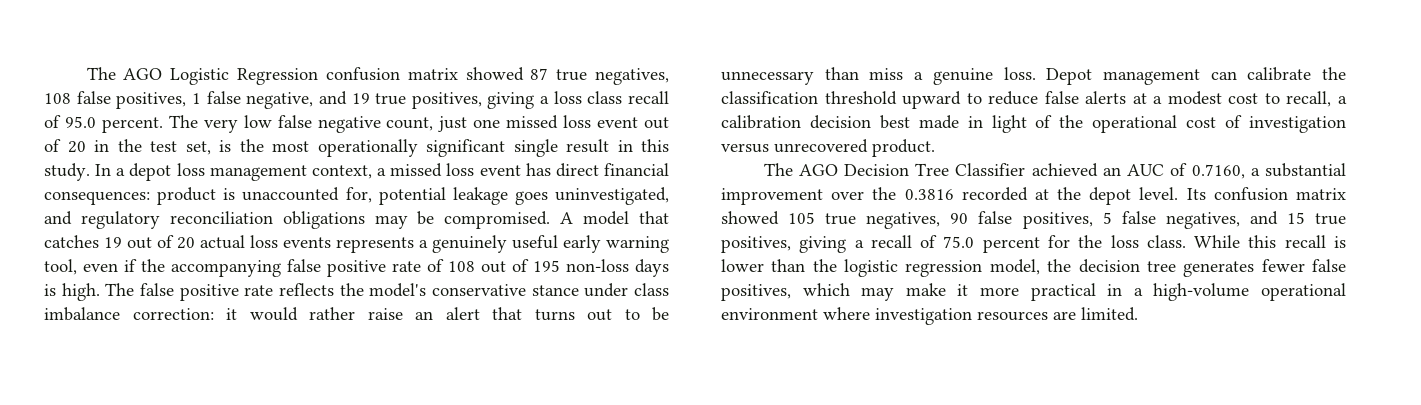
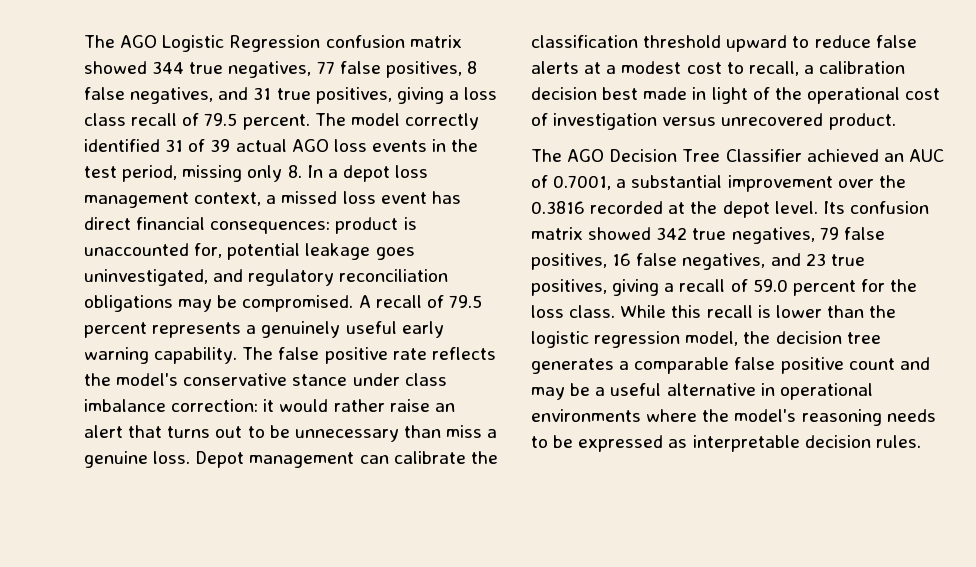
[530,68,669,85] [44,91,370,109] 87 true negatives, 108 false positives, 1 false negative, and 19 -> [152,61,477,78] [84,87,272,104] 344 true negatives, 77 false positives, 8 false negatives, and 31
[64,116,96,128] 95.0 -> [204,113,238,126] 79.5
[203,115,670,133] [44,139,669,157] [44,163,90,181] very low false negative count, just one missed loss event out of 20 in the test set, is the most operationally significant single result in this study. -> [350,113,479,130] [84,139,479,152] [84,165,302,182] model correctly identified 31 of 39 actual AGO loss events in the test period, missing only 8.
[583,211,670,225] [44,235,331,249] model that catches 19 out of 20 actual loss events -> [375,295,482,308] [84,322,147,338] recall of 79.5 percent
[44,259,669,277] [44,283,100,301] tool, even if the accompanying false positive rate of 108 out of 195 non-loss days is high. -> [154,347,238,364] capability.
[1191,164,1245,179] 0.7160, -> [553,175,612,190] 0.7001,
[788,211,1305,229] 105 true negatives, 90 false positives, 5 false negatives, and 15 -> [656,227,885,244] [531,253,826,270] 342 true negatives, 79 false positives, 16 false negatives, and 23
[943,236,975,248] 75.0 -> [752,279,788,292] 59.0
[1261,259,1346,272] [721,283,1346,301] [721,307,1138,325] fewer false positives, which may make it more practical in a high-volume operational environment where investigation resources are limited. -> [619,357,930,374] [531,383,873,400] [531,409,936,426] [531,435,921,452] a comparable false positive count and may be a useful alternative in operational environments where the model's reasoning needs to be expressed as interpretable decision rules.

